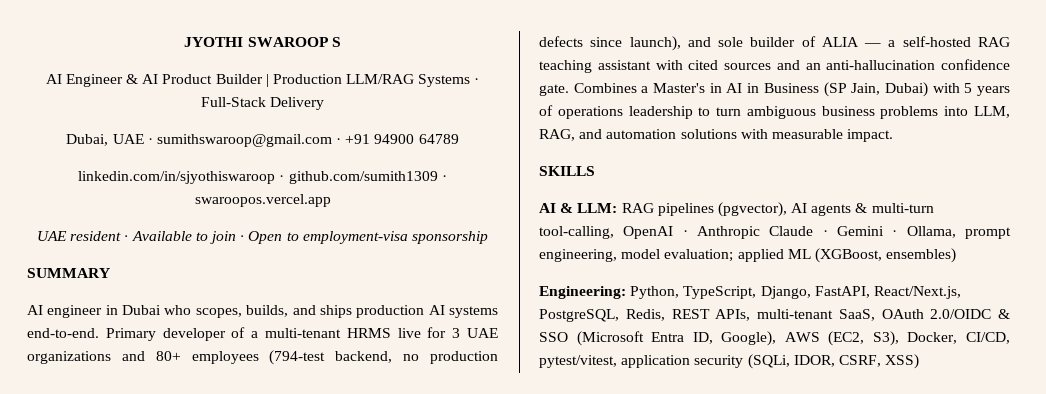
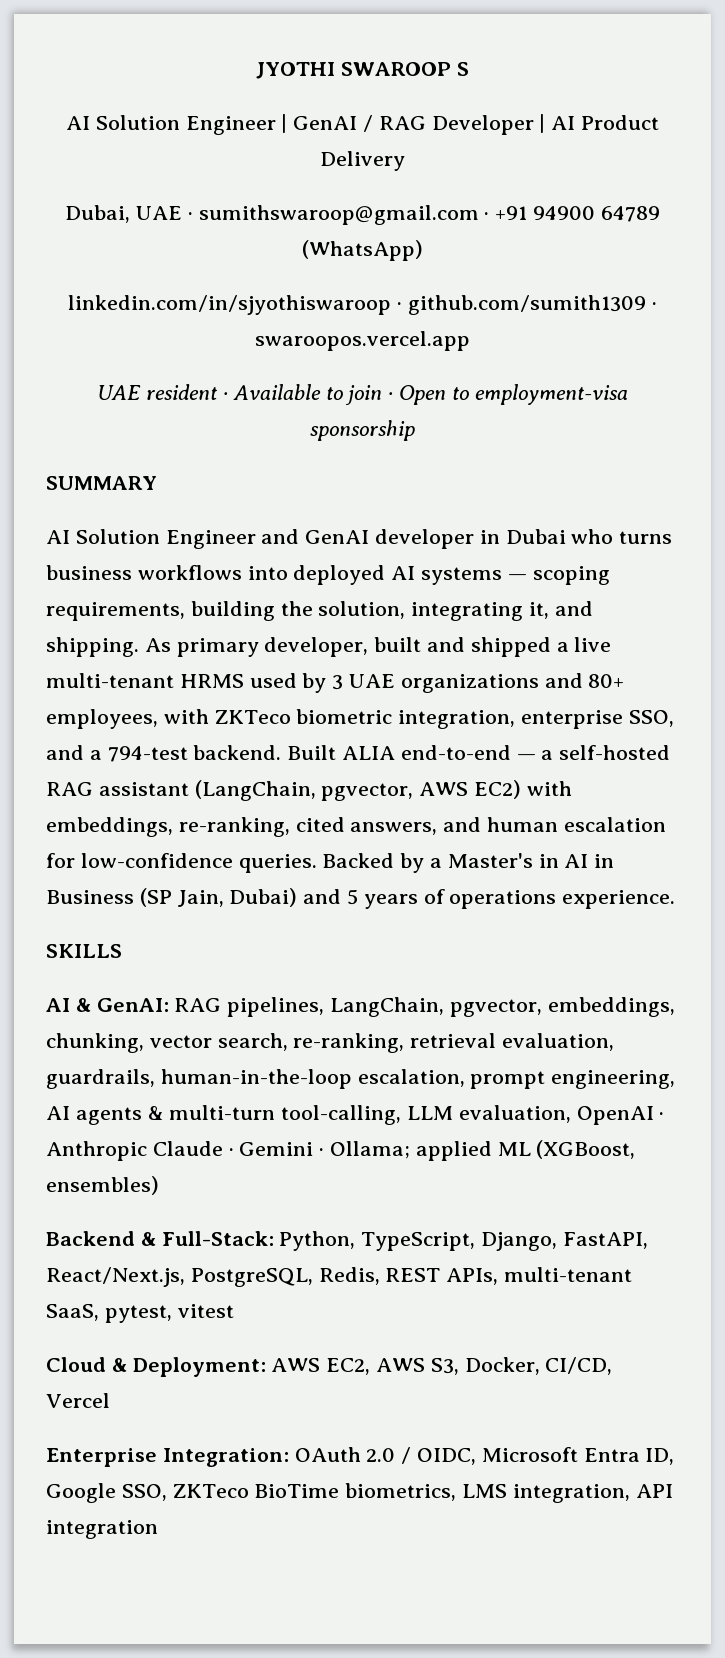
[65,74,480,87] [200,97,266,107] Engineer & AI Product Builder | Production LLM/RAG Systems · Full-Stack -> [95,114,660,135] Solution Engineer | GenAI / RAG Developer | AI Product
(459, 139) none -> [302,240,423,261] (WhatsApp)
[47,305,499,318] [27,327,447,341] engineer in Dubai who scopes, builds, and ships production AI systems end-to-end. Primary developer of a multi-tenant HRMS live for -> [75,529,673,549] [46,565,610,585] [46,601,593,621] [46,637,612,657] [46,673,327,693] Solution Engineer and GenAI developer in Dubai who turns business workflows into deployed AI systems — scoping requirements, building the solution, integrating it, and shipping. As primary developer, built and shipped a live multi-tenant HRMS used by
[191,350,498,365] [539,36,1010,51] [539,59,1010,73] [539,83,637,96] employees (794-test backend, no production defects since launch), and sole builder of ALIA — a self-hosted RAG teaching assistant with cited sources and an anti-hallucination confidence gate. Combines -> [46,709,674,729] [46,745,671,762] [46,780,572,801] [46,817,666,837] [46,853,425,873] employees, with ZKTeco biometric integration, enterprise SSO, and a 794-test backend. Built ALIA end-to-end — a self-hosted RAG assistant (LangChain, pgvector, AWS EC2) with embeddings, re-ranking, cited answers, and human escalation for low-confidence queries. Backed by
[932,83,960,93] with -> [303,889,342,904] and
[628,106,1010,119] [539,129,894,142] [539,166,595,176] [539,202,787,217] leadership to turn ambiguous business problems into LLM, RAG, and automation solutions with measurable impact. // SKILLS // AI & LLM: RAG pipelines (pgvector), -> [562,890,676,909] [46,944,122,958] [46,997,675,1017] [46,1033,615,1053] [46,1069,676,1089] experience. // SKILLS // AI & GenAI: RAG pipelines, LangChain, pgvector, embeddings, chunking, vector search, re-ranking, retrieval evaluation, guardrails, human-in-the-loop escalation, prompt engineering,
(614, 232) none -> [407,1105,571,1123] LLM evaluation,
[906,226,1011,239] [539,249,734,262] Ollama, prompt engineering, model evaluation; -> [330,1141,411,1159] Ollama;
[539,286,626,299] Engineering: -> [46,1231,274,1246] Backend & Full-Stack:
[881,309,1010,319] [539,331,1010,346] [539,354,920,369] OAuth 2.0/OIDC & SSO (Microsoft Entra ID, Google), AWS (EC2, S3), Docker, CI/CD, pytest/vitest, application security (SQLi, IDOR, CSRF, XSS) -> [104,1304,234,1323] [46,1357,613,1377] [46,1393,110,1408] [46,1447,675,1467] [46,1483,673,1503] [46,1520,158,1539] pytest, vitest // Cloud & Deployment: AWS EC2, AWS S3, Docker, CI/CD, Vercel // Enterprise Integration: OAuth 2.0 / OIDC, Microsoft Entra ID, Google SSO, ZKTeco BioTime biometrics, LMS integration, API integration

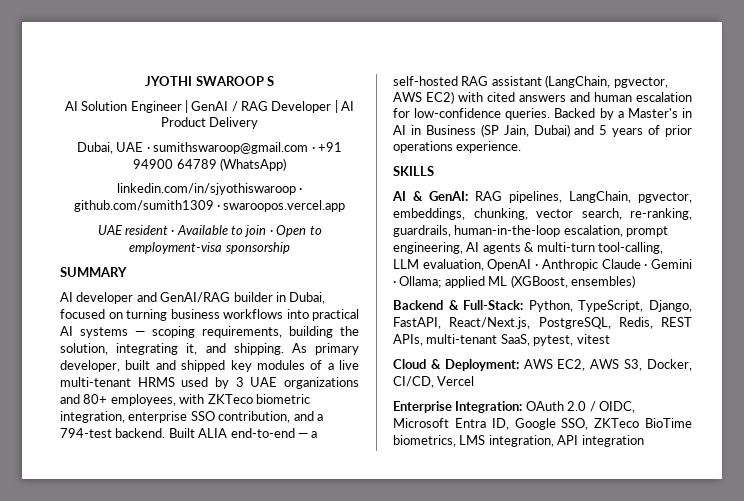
[75,529,673,549] Solution Engineer and GenAI developer in Dubai who turns -> [76,292,326,304] [60,309,167,321] developer and GenAI/RAG builder in Dubai, focused on turning
[293,565,386,585] deployed -> [312,309,359,321] practical
(551, 647) none -> [230,360,323,372] key modules of
[628,710,674,727] SSO, -> [190,411,291,423] SSO contribution,
[46,817,438,837] embeddings, re-ranking, cited answers, -> [487,92,566,102] cited answers
(445, 896) none -> [665,125,692,137] prior
[410,1033,615,1051] retrieval evaluation, -> (692, 214) none

